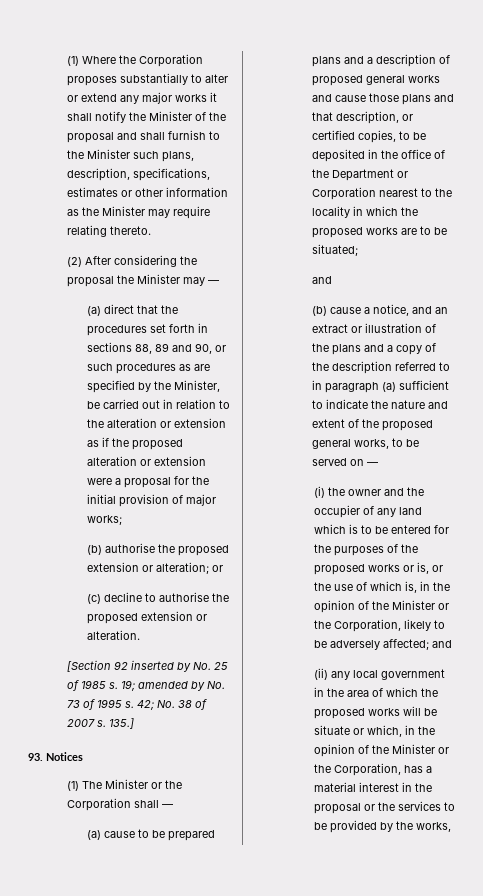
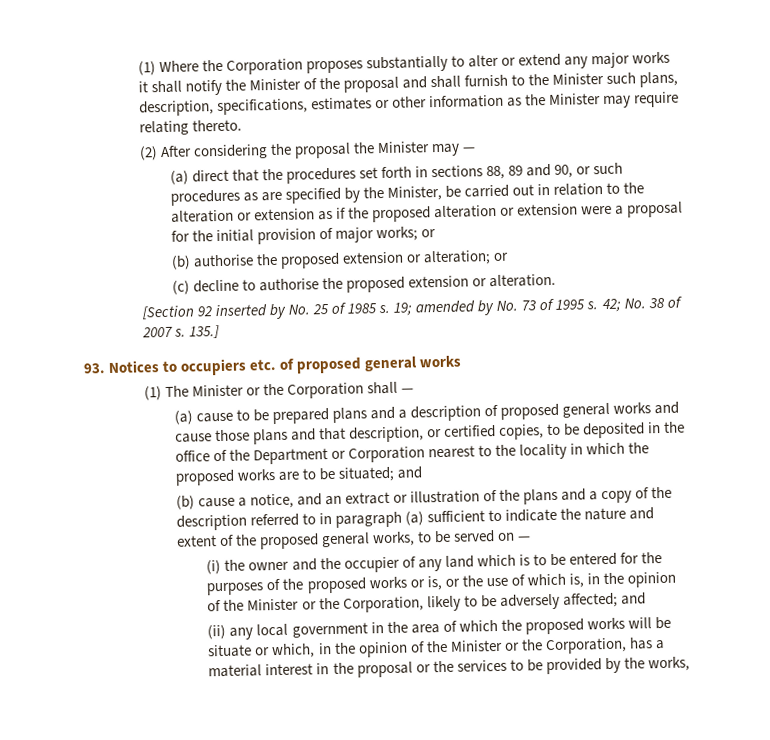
(122, 520) none -> [420,229,436,238] or
(83, 756) none -> [162,355,462,376] to occupiers etc. of proposed general works
(358, 250) // -> (395, 474) none

